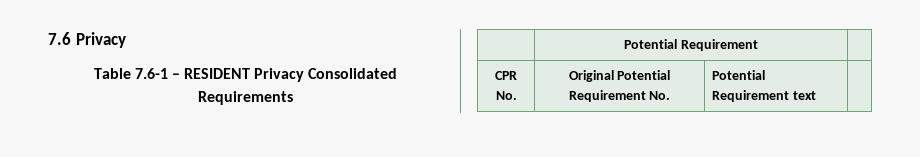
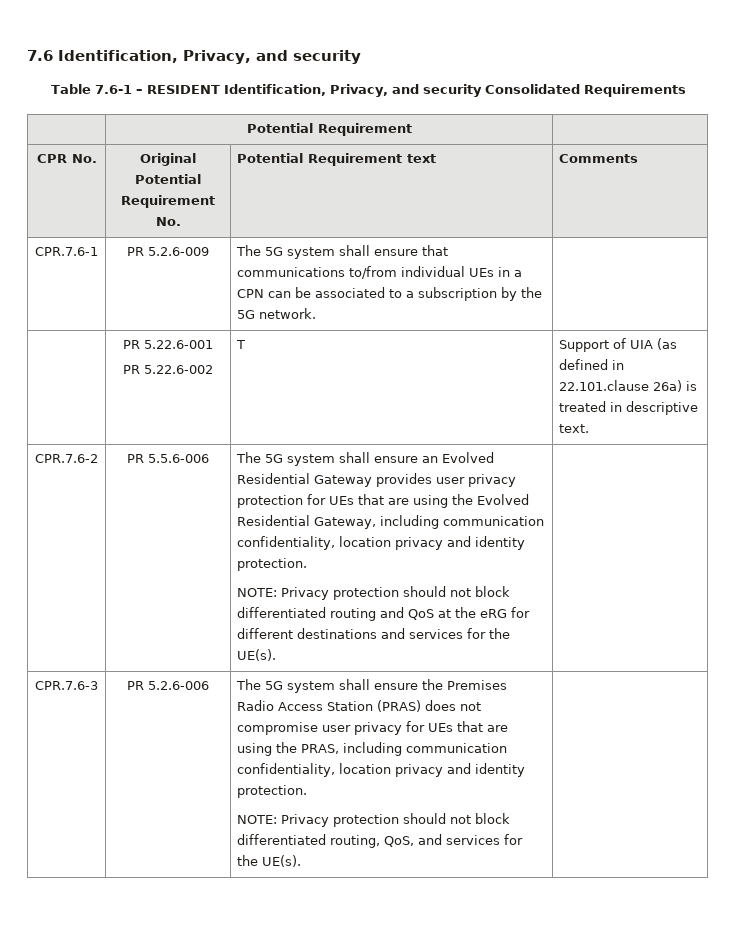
[75,32,126,48] Privacy -> [58,50,361,64] Identification, Privacy, and security
[254,68,305,82] Privacy -> [223,84,482,97] Identification, Privacy, and security
(816, 95) none -> [559,154,639,163] [34,247,98,256] [127,247,209,256] [236,245,449,259] [237,266,523,279] [237,287,543,301] [237,308,317,319] [123,340,213,349] [123,365,213,374] [236,340,246,349] [559,338,678,352] [559,359,625,370] [559,380,698,392] [559,401,699,415] [559,424,590,433] [34,454,98,463] [127,454,209,463] [236,452,495,466] [237,473,517,487] [237,494,530,508] [237,515,545,529] [237,536,526,550] [237,558,308,571] [237,586,511,600] [237,607,531,621] [237,628,511,639] [237,649,277,661] [34,681,98,690] [127,681,209,690] [236,679,508,693] [237,700,482,712] [237,721,509,735] [237,742,508,756] [237,763,526,777] [237,785,308,798] [237,813,511,827] [237,834,524,848] [237,855,302,867] | Comments // CPR.7.6-1 | PR 5.2.6-009 | The 5G system shall ensure that communications to/from individual UEs in a CPN can be associated to a subscription by the 5G network. | // | PR 5.22.6-001 // PR 5.22.6-002 | T | Support of UIA (as defined in 22.101.clause 26a) is treated in descriptive text. // CPR.7.6-2 | PR 5.5.6-006 | The 5G system shall ensure an Evolved Residential Gateway provides user privacy protection for UEs that are using the Evolved Residential Gateway, including communication confidentiality, location privacy and identity protection. // NOTE: Privacy protection should not block differentiated routing and QoS at the eRG for different destinations and services for the UE(s). | // CPR.7.6-3 | PR 5.2.6-006 | The 5G system shall ensure the Premises Radio Access Station (PRAS) does not compromise user privacy for UEs that are using the PRAS, including communication confidentiality, location privacy and identity protection. // NOTE: Privacy protection should not block differentiated routing, QoS, and services for the UE(s).

